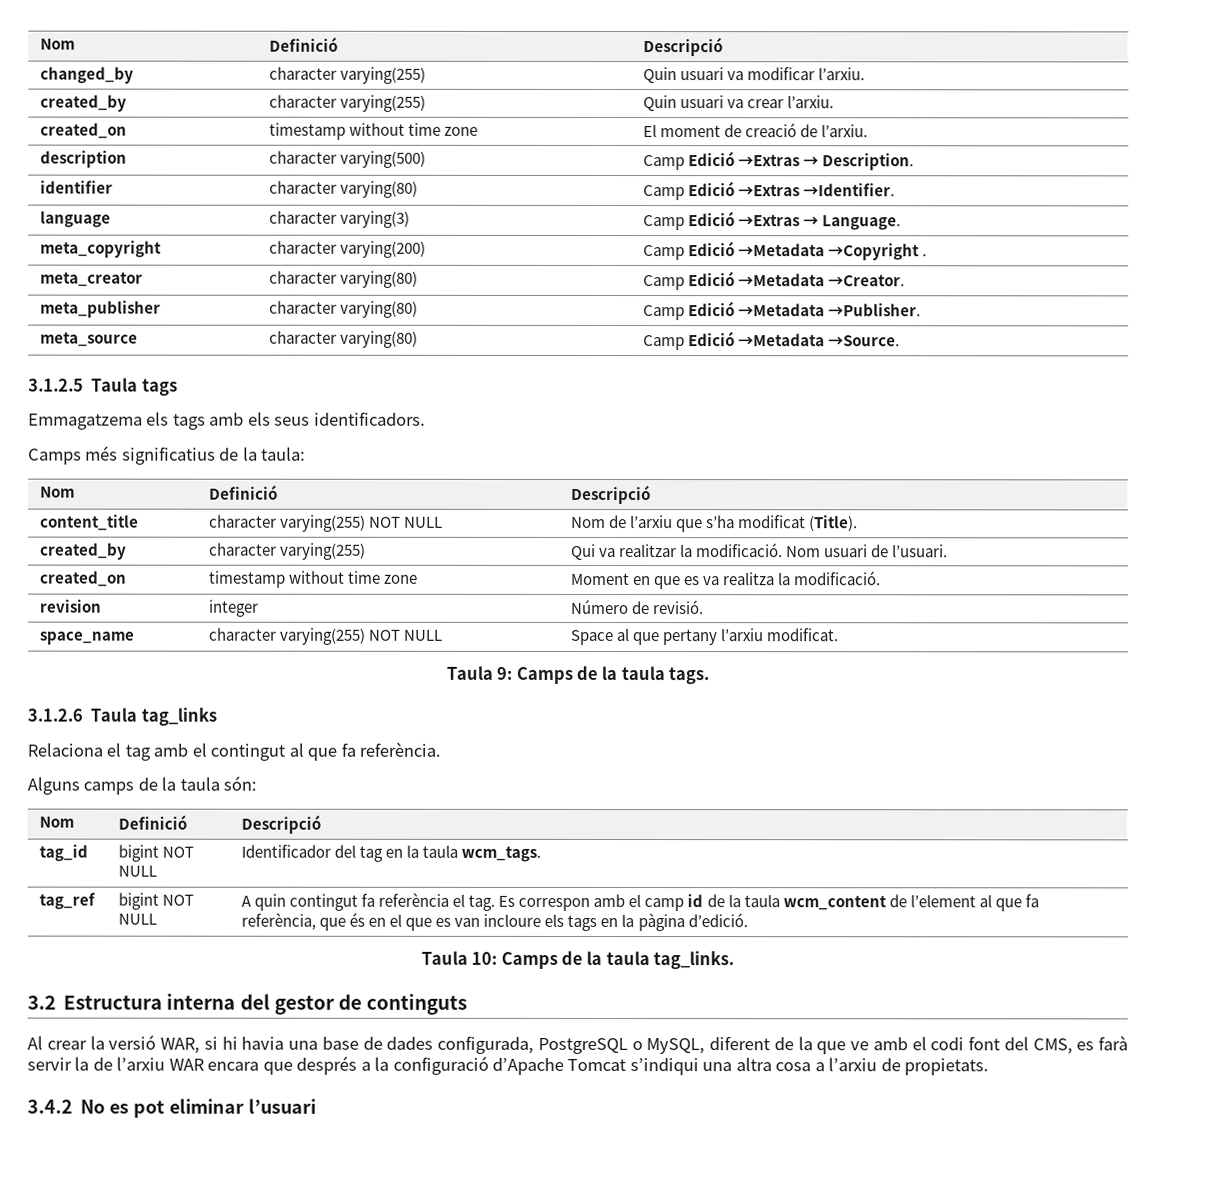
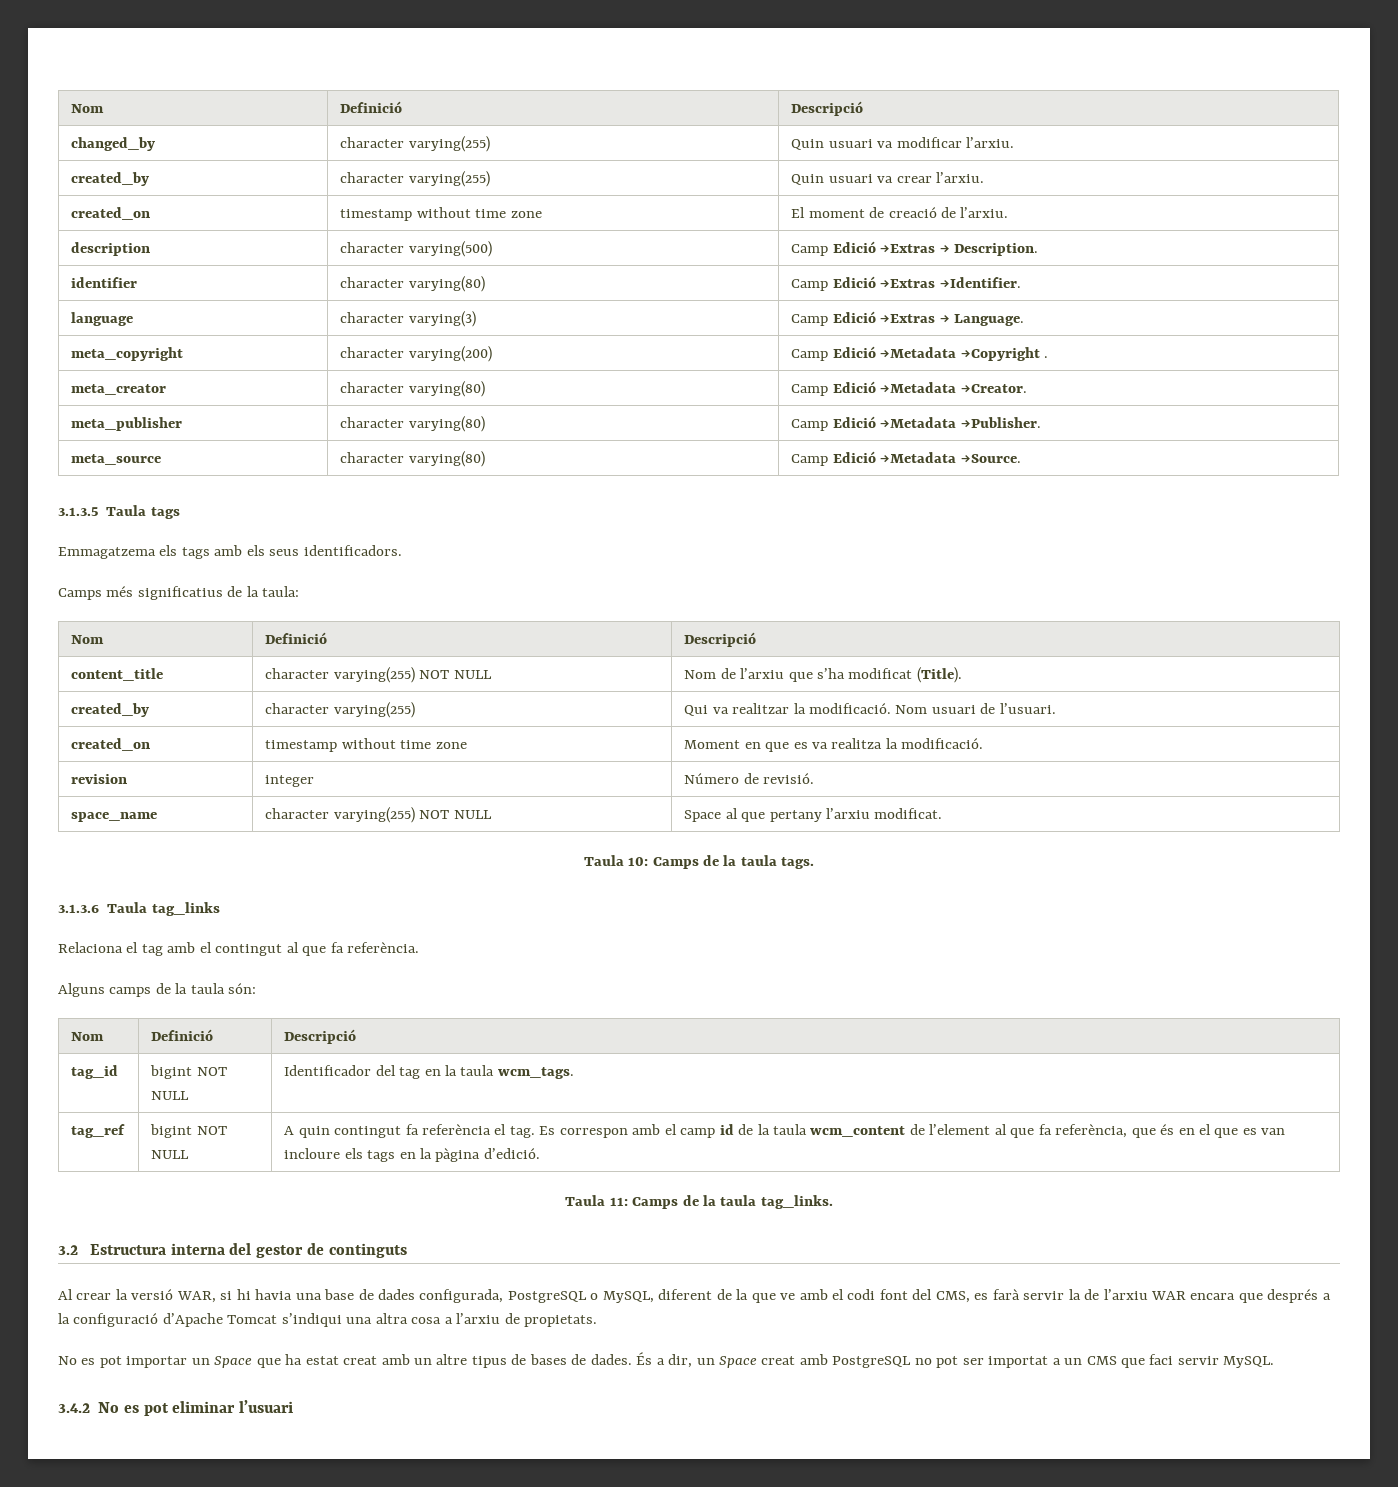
[28,378,84,392] 3.1.2.5 -> [58,507,98,516] 3.1.3.5
[496,666,513,680] 9: -> [628,857,649,866] 10:
[27,708,83,722] 3.1.2.6 -> [58,904,99,913] 3.1.3.6
[471,951,498,965] 10: -> [609,1197,628,1206] 11:
(990, 1067) none -> [58,1352,1275,1368] // No es pot importar un Space que ha estat creat amb un altre tipus de bases de dades. És a dir, un Space creat amb PostgreSQL no pot ser importat a un CMS que faci servir MySQL.

